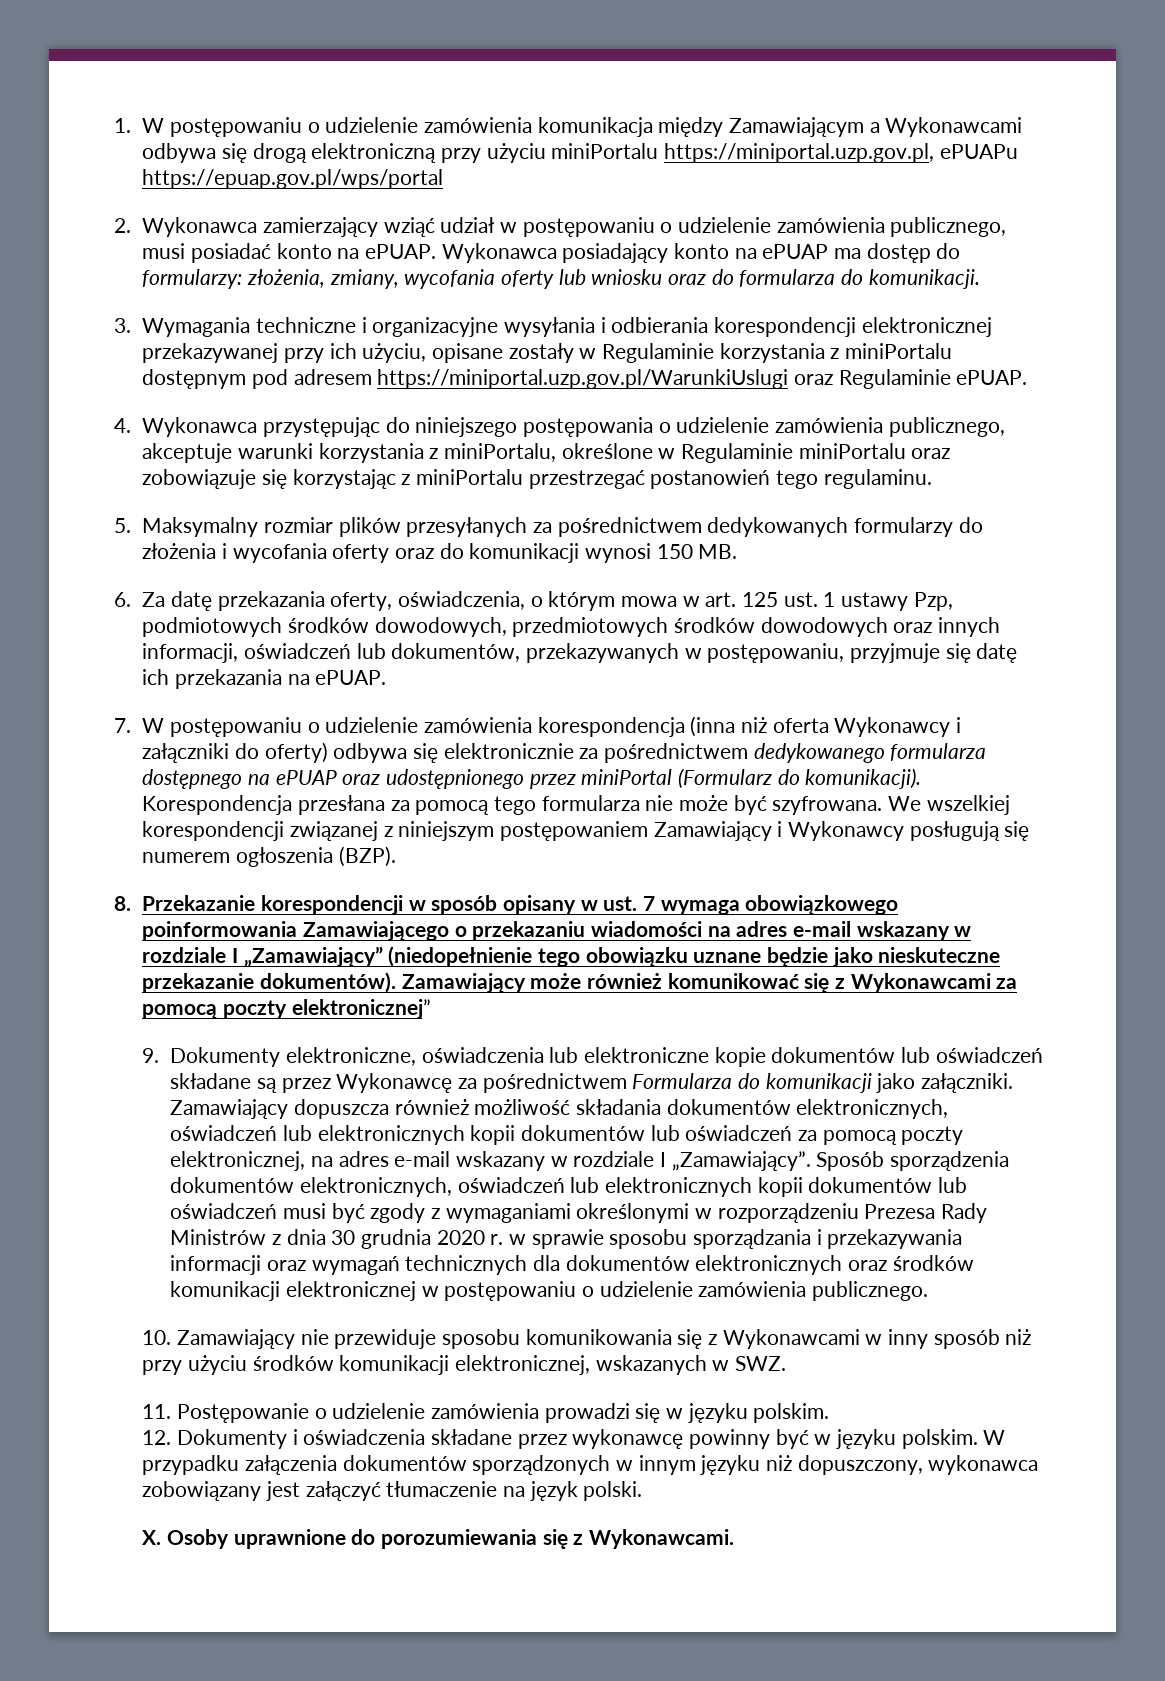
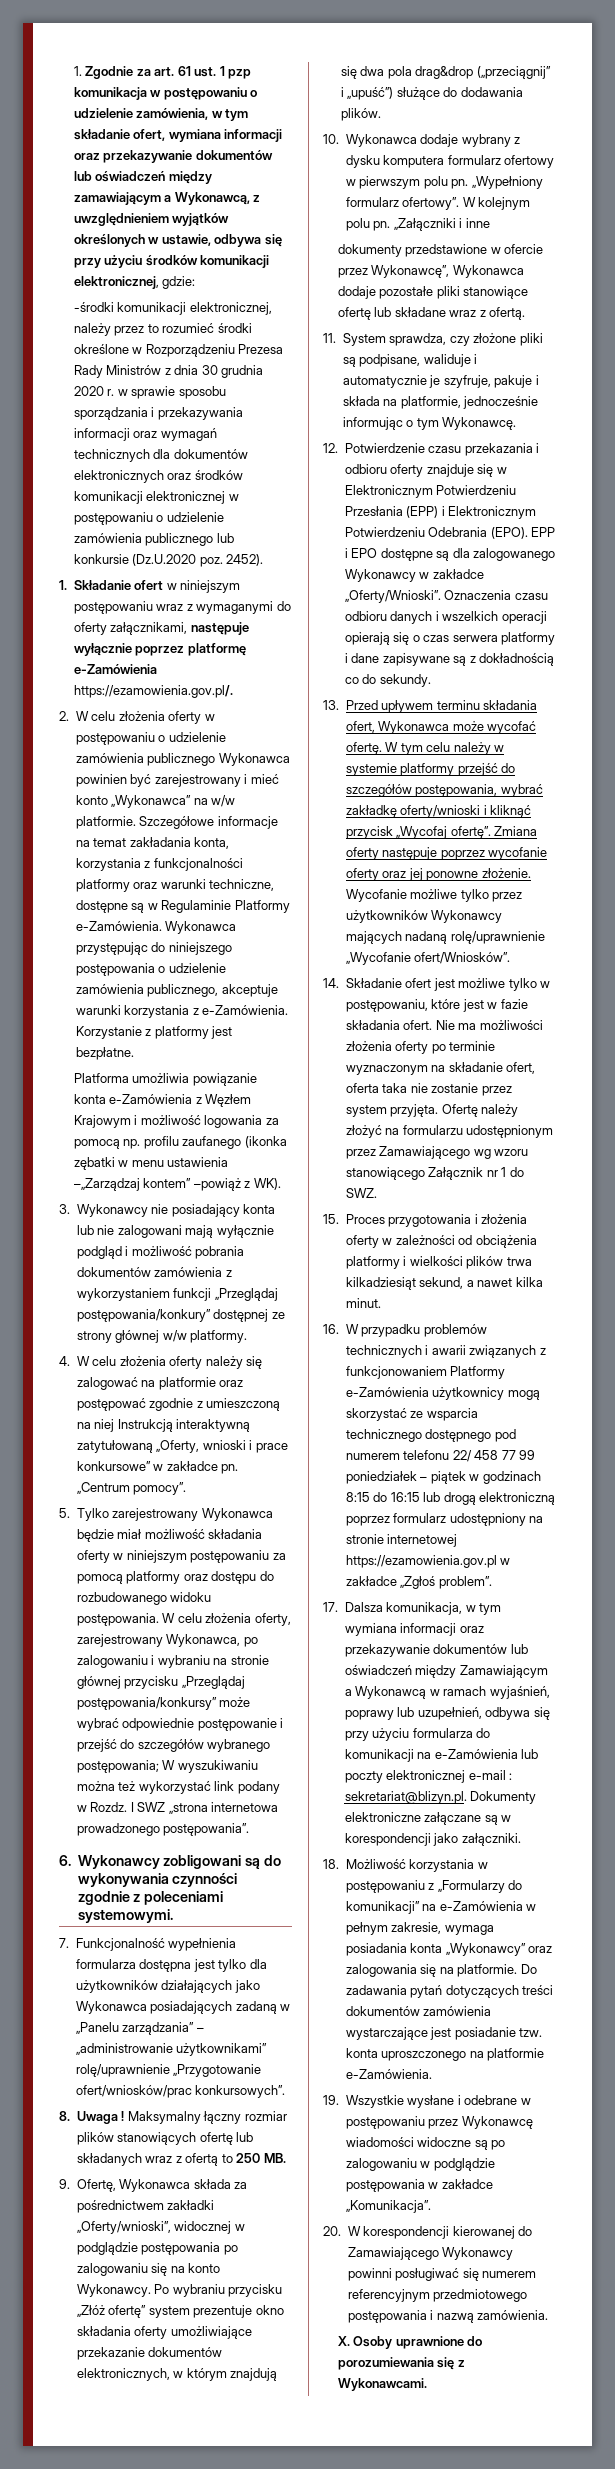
[114,117,1023,137] [142,143,1018,163] [142,169,444,189] [114,217,1007,237] [142,243,961,263] [142,269,980,289] [114,317,992,337] [142,343,952,363] [142,369,1028,389] [114,417,1005,437] [142,443,951,463] [142,469,932,489] [114,517,983,537] [142,543,738,563] [114,591,953,611] [142,617,1000,637] [142,643,1018,663] [142,669,387,689] [114,716,961,737] [142,742,987,763] [142,768,922,789] [142,795,1010,815] [142,821,1030,841] [142,846,396,867] [114,895,899,915] [142,921,972,941] [142,946,1001,967] [142,972,1018,993] [142,999,431,1019] [142,1047,1043,1067] [170,1073,1014,1093] [170,1099,949,1119] [170,1125,964,1145] [170,1151,1010,1171] [170,1177,967,1197] [170,1203,859,1223] 1. W postępowaniu o udzielenie zamówienia komunikacja między Zamawiającym a Wykonawcami odbywa się drogą elektroniczną przy użyciu miniPortalu https://miniportal.uzp.gov.pl, ePUAPu https://epuap.gov.pl/wps/portal // 2. Wykonawca zamierzający wziąć udział w postępowaniu o udzielenie zamówienia publicznego, musi posiadać konto na ePUAP. Wykonawca posiadający konto na ePUAP ma dostęp do formularzy: złożenia, zmiany, wycofania oferty lub wniosku oraz do formularza do komunikacji. // 3. Wymagania techniczne i organizacyjne wysyłania i odbierania korespondencji elektronicznej przekazywanej przy ich użyciu, opisane zostały w Regulaminie korzystania z miniPortalu dostępnym pod adresem https://miniportal.uzp.gov.pl/WarunkiUslugi oraz Regulaminie ePUAP. // 4. Wykonawca przystępując do niniejszego postępowania o udzielenie zamówienia publicznego, akceptuje warunki korzystania z miniPortalu, określone w Regulaminie miniPortalu oraz zobowiązuje się korzystając z miniPortalu przestrzegać postanowień tego regulaminu. // 5. Maksymalny rozmiar plików przesyłanych za pośrednictwem dedykowanych formularzy do złożenia i wycofania oferty oraz do komunikacji wynosi 150 MB. // 6. Za datę przekazania oferty, oświadczenia, o którym mowa w art. 125 ust. 1 ustawy Pzp, podmiotowych środków dowodowych, przedmiotowych środków dowodowych oraz innych informacji, oświadczeń lub dokumentów, przekazywanych w postępowaniu, przyjmuje się datę ich przekazania na ePUAP. // 7. W postępowaniu o udzielenie zamówienia korespondencja (inna niż oferta Wykonawcy i załączniki do oferty) odbywa się elektronicznie za pośrednictwem dedykowanego formularza dostępnego na ePUAP oraz udostępnionego przez miniPortal (Formularz do komunikacji). Korespondencja przesłana za pomocą tego formularza nie może być szyfrowana. We wszelkiej korespondencji związanej z niniejszym postępowaniem Zamawiający i Wykonawcy posługują się numerem ogłoszenia (BZP). // 8. Przekazanie korespondencji w sposób opisany w ust. 7 wymaga obowiązkowego poinformowania Zamawiającego o przekazaniu wiadomości na adres e-mail wskazany w rozdziale I „Zamawiający” (niedopełnienie tego obowiązku uznane będzie jako nieskuteczne przekazanie dokumentów). Zamawiający może również komunikować się z Wykonawcami za pomocą poczty elektronicznej” // 9. Dokumenty elektroniczne, oświadczenia lub elektroniczne kopie dokumentów lub oświadczeń składane są przez Wykonawcę za pośrednictwem Formularza do komunikacji jako załączniki. Zamawiający dopuszcza również możliwość składania dokumentów elektronicznych, oświadczeń lub elektronicznych kopii dokumentów lub oświadczeń za pomocą poczty elektronicznej, na adres e-mail wskazany w rozdziale I „Zamawiający”. Sposób sporządzenia dokumentów elektronicznych, oświadczeń lub elektronicznych kopii dokumentów lub oświadczeń musi być zgody z wymaganiami określonymi w rozporządzeniu -> [73,66,252,79] [73,87,258,100] [73,108,249,121] [73,129,283,142] [73,150,273,163] [73,171,212,184] [73,192,261,205] [73,213,230,226] [73,234,282,247] [73,255,270,268] [73,276,196,289] [73,302,272,315] [73,323,252,336] [73,344,235,357] 1. Zgodnie za art. 61 ust. 1 pzp komunikacja w postępowaniu o udzielenie zamówienia, w tym składanie ofert, wymiana informacji oraz przekazywanie dokumentów lub oświadczeń między zamawiającym a Wykonawcą, z uwzględnieniem wyjątków określonych w ustawie, odbywa się przy użyciu środków komunikacji elektronicznej, gdzie: // -środki komunikacji elektronicznej, należy przez to rozumieć środki określone w Rozporządzeniu
[811,1281,928,1301] [142,1329,1032,1349] [142,1355,786,1375] [142,1403,830,1423] [142,1429,1006,1449] [142,1455,1039,1475] [142,1481,643,1501] publicznego. // 10. Zamawiający nie przewiduje sposobu komunikowania się z Wykonawcami w inny sposób niż przy użyciu środków komunikacji elektronicznej, wskazanych w SWZ. // 11. Postępowanie o udzielenie zamówienia prowadzi się w języku polskim. // 12. Dokumenty i oświadczenia składane przez wykonawcę powinny być w języku polskim. W przypadku załączenia dokumentów sporządzonych w innym języku niż dopuszczony, wykonawca zobowiązany jest załączyć tłumaczenie na język polski. -> [145,533,234,546] [73,554,264,567] [59,580,241,593] [73,601,291,614] [73,622,249,635] [73,643,246,656] [73,664,157,674] [73,685,233,698] [59,711,215,724] [75,732,226,745] [75,753,290,766] [75,774,279,787] [75,795,236,808] [75,816,278,829] [75,837,230,849] [75,858,243,871] [75,879,275,892] [75,900,290,913] [75,921,237,934] [75,942,232,955] [75,963,226,976] [75,984,278,997] [75,1005,289,1018] [75,1026,233,1039] [75,1047,134,1060] [73,1073,257,1086] [73,1094,252,1107] [73,1115,279,1128] [73,1136,287,1149] [73,1157,229,1170] [73,1178,281,1191] [59,1204,276,1217] [76,1225,274,1238] [76,1246,245,1259] [76,1267,232,1277] [76,1288,278,1301] [76,1309,285,1322] [76,1330,248,1343] [59,1356,263,1369] [76,1377,244,1390] [76,1398,281,1411] [76,1419,251,1432] [76,1440,288,1453] [76,1461,239,1474] [76,1482,187,1495] [59,1508,273,1521] [76,1529,263,1542] [76,1550,286,1563] [76,1571,274,1584] [76,1592,212,1605] [76,1613,291,1626] [76,1634,258,1647] [76,1655,269,1668] [76,1676,245,1689] [76,1697,251,1710] [76,1718,284,1731] [76,1739,271,1752] [76,1760,258,1773] [76,1781,280,1794] [76,1802,279,1814] [76,1823,250,1836] [59,1855,282,1869] [77,1873,238,1887] [77,1891,224,1905] [77,1909,173,1923] [59,1938,237,1951] [75,1959,267,1972] [75,1980,260,1993] [75,2001,291,2014] [75,2022,204,2035] [75,2043,268,2056] [75,2064,262,2077] [75,2085,286,2098] [59,2111,287,2124] [76,2132,254,2145] [76,2153,286,2166] [59,2179,248,2192] [76,2200,215,2213] [76,2221,245,2234] [76,2242,238,2255] [76,2263,221,2276] [76,2284,283,2297] [76,2305,284,2318] [76,2326,252,2339] [76,2347,223,2360] [76,2368,278,2381] [340,66,551,79] [340,87,523,100] [340,108,381,121] [323,134,521,147] [345,155,555,168] [345,176,543,189] [345,197,531,210] [345,218,490,231] [337,244,544,257] [337,265,524,278] [337,286,529,299] [337,307,526,320] [323,333,543,346] [342,354,478,367] [342,375,539,388] [342,396,539,409] [342,417,517,430] [323,443,540,456] [344,464,507,477] [344,485,517,498] [344,506,537,519] [344,527,556,539] [344,548,556,561] [344,569,484,582] [344,590,548,603] [344,611,547,624] [344,632,556,645] [344,653,555,666] [344,674,431,687] [323,700,538,713] [345,721,537,734] [345,742,505,755] [345,763,516,776] [345,784,543,797] [345,805,532,818] [345,826,538,839] [345,847,548,860] [345,868,531,881] [345,889,523,902] [345,910,503,923] [345,931,545,944] [345,952,511,965] [323,978,551,991] [345,999,528,1012] [345,1020,543,1030] [345,1041,496,1054] [345,1062,536,1075] [345,1083,512,1096] [345,1104,519,1117] [345,1125,554,1138] [345,1146,529,1159] [345,1167,524,1180] [345,1188,377,1198] [323,1214,528,1227] [345,1235,537,1248] [345,1256,532,1269] [345,1277,543,1290] [345,1298,381,1308] [323,1324,487,1337] [345,1345,546,1358] [345,1366,506,1379] [345,1387,540,1400] [345,1408,478,1421] [345,1429,516,1442] [345,1450,536,1462] [345,1471,541,1484] [345,1492,556,1505] [345,1513,544,1526] [345,1534,458,1547] [345,1555,511,1568] [345,1576,492,1589] [323,1602,502,1615] [344,1623,484,1636] [344,1644,528,1657] [344,1665,548,1678] [344,1686,550,1699] [344,1707,550,1720] [344,1728,491,1741] [344,1749,539,1762] [344,1770,513,1783] [344,1791,537,1804] [344,1812,512,1825] [344,1833,521,1846] [323,1859,488,1872] [345,1880,523,1893] [345,1901,537,1914] [345,1922,494,1935] [345,1943,553,1956] [345,1964,537,1977] [345,1985,554,1998] [345,2006,492,2016] [345,2027,543,2040] [345,2048,545,2061] [345,2069,432,2079] [323,2095,531,2108] [345,2116,533,2129] [345,2137,506,2150] [345,2158,495,2171] [345,2179,493,2192] [345,2200,431,2213] [323,2226,533,2239] [347,2247,514,2260] [347,2268,537,2281] [347,2289,528,2302] [347,2310,549,2323] publicznego lub konkursie (Dz.U.2020 poz. 2452). // 1. Składanie ofert w niniejszym postępowaniu wraz z wymaganymi do oferty załącznikami, następuje wyłącznie poprzez platformę e-Zamówienia https://ezamowienia.gov.pl/. // 2. W celu złożenia oferty w postępowaniu o udzielenie zamówienia publicznego Wykonawca powinien być zarejestrowany i mieć konto „Wykonawca” na w/w platformie. Szczegółowe informacje na temat zakładania konta, korzystania z funkcjonalności platformy oraz warunki techniczne, dostępne są w Regulaminie Platformy e-Zamówienia. Wykonawca przystępując do niniejszego postępowania o udzielenie zamówienia publicznego, akceptuje warunki korzystania z e-Zamówienia. Korzystanie z platformy jest bezpłatne. // Platforma umożliwia powiązanie konta e-Zamówienia z Węzłem Krajowym i możliwość logowania za pomocą np. profilu zaufanego (ikonka zębatki w menu ustawienia –„Zarządzaj kontem” –powiąż z WK). // 3. Wykonawcy nie posiadający konta lub nie zalogowani mają wyłącznie podgląd i możliwość pobrania dokumentów zamówienia z wykorzystaniem funkcji „Przeglądaj postępowania/konkury” dostępnej ze strony głównej w/w platformy. // 4. W celu złożenia oferty należy się zalogować na platformie oraz postępować zgodnie z umieszczoną na niej Instrukcją interaktywną zatytułowaną „Oferty, wnioski i prace konkursowe” w zakładce pn. „Centrum pomocy”. // 5. Tylko zarejestrowany Wykonawca będzie miał możliwość składania oferty w niniejszym postępowaniu za pomocą platformy oraz dostępu do rozbudowanego widoku postępowania. W celu złożenia oferty, zarejestrowany Wykonawca, po zalogowaniu i wybraniu na stronie głównej przycisku „Przeglądaj postępowania/konkursy” może wybrać odpowiednie postępowanie i przejść do szczegółów wybranego postępowania; W wyszukiwaniu można też wykorzystać link podany w Rozdz. I SWZ „strona internetowa prowadzonego postępowania”. // 6. Wykonawcy zobligowani są do wykonywania czynności zgodnie z poleceniami systemowymi. // 7. Funkcjonalność wypełnienia formularza dostępna jest tylko dla użytkowników działających jako Wykonawca posiadających zadaną w „Panelu zarządzania” – „administrowanie użytkownikami” rolę/uprawnienie „Przygotowanie ofert/wniosków/prac konkursowych”. // 8. Uwaga ! Maksymalny łączny rozmiar plików stanowiących ofertę lub składanych wraz z ofertą to 250 MB. // 9. Ofertę, Wykonawca składa za pośrednictwem zakładki „Oferty/wnioski”, widocznej w podglądzie postępowania po zalogowaniu się na konto Wykonawcy. Po wybraniu przycisku „Złóż ofertę” system prezentuje okno składania oferty umożliwiające przekazanie dokumentów elektronicznych, w którym znajdują się dwa pola drag&drop („przeciągnij” i „upuść”) służące do dodawania plików. // 10. Wykonawca dodaje wybrany z dysku komputera formularz ofertowy w pierwszym polu pn. „Wypełniony formularz ofertowy”. W kolejnym polu pn. „Załączniki i inne // dokumenty przedstawione w ofercie przez Wykonawcę”, Wykonawca dodaje pozostałe pliki stanowiące ofertę lub składane wraz z ofertą. // 11. System sprawdza, czy złożone pliki są podpisane, waliduje i automatycznie je szyfruje, pakuje i składa na platformie, jednocześnie informując o tym Wykonawcę. // 12. Potwierdzenie czasu przekazania i odbioru oferty znajduje się w Elektronicznym Potwierdzeniu Przesłania (EPP) i Elektronicznym Potwierdzeniu Odebrania (EPO). EPP i EPO dostępne są dla zalogowanego Wykonawcy w zakładce „Oferty/Wnioski”. Oznaczenia czasu odbioru danych i wszelkich operacji opierają się o czas serwera platformy i dane zapisywane są z dokładnością co do sekundy. // 13. Przed upływem terminu składania ofert, Wykonawca może wycofać ofertę. W tym celu należy w systemie platformy przejść do szczegółów postępowania, wybrać zakładkę oferty/wnioski i kliknąć przycisk „Wycofaj ofertę”. Zmiana oferty następuje poprzez wycofanie oferty oraz jej ponowne złożenie. Wycofanie możliwe tylko przez użytkowników Wykonawcy mających nadaną rolę/uprawnienie „Wycofanie ofert/Wniosków”. // 14. Składanie ofert jest możliwe tylko w postępowaniu, które jest w fazie składania ofert. Nie ma możliwości złożenia oferty po terminie wyznaczonym na składanie ofert, oferta taka nie zostanie przez system przyjęta. Ofertę należy złożyć na formularzu udostępnionym przez Zamawiającego wg wzoru stanowiącego Załącznik nr 1 do SWZ. // 15. Proces przygotowania i złożenia oferty w zależności od obciążenia platformy i wielkości plików trwa kilkadziesiąt sekund, a nawet kilka minut. // 16. W przypadku problemów technicznych i awarii związanych z funkcjonowaniem Platformy e-Zamówienia użytkownicy mogą skorzystać ze wsparcia technicznego dostępnego pod numerem telefonu 22/ 458 77 99 poniedziałek – piątek w godzinach 8:15 do 16:15 lub drogą elektroniczną poprzez formularz udostępniony na stronie internetowej https://ezamowienia.gov.pl w zakładce „Zgłoś problem”. // 17. Dalsza komunikacja, w tym wymiana informacji oraz przekazywanie dokumentów lub oświadczeń między Zamawiającym a Wykonawcą w ramach wyjaśnień, poprawy lub uzupełnień, odbywa się przy użyciu formularza do komunikacji na e-Zamówienia lub poczty elektronicznej e-mail : sekretariat@blizyn.pl. Dokumenty elektroniczne załączane są w korespondencji jako załączniki. // 18. Możliwość korzystania w postępowaniu z „Formularzy do komunikacji” na e-Zamówienia w pełnym zakresie, wymaga posiadania konta „Wykonawcy” oraz zalogowania się na platformie. Do zadawania pytań dotyczących treści dokumentów zamówienia wystarczające jest posiadanie tzw. konta uproszczonego na platformie e-Zamówienia. // 19. Wszystkie wysłane i odebrane w postępowaniu przez Wykonawcę wiadomości widoczne są po zalogowaniu w podglądzie postępowania w zakładce „Komunikacja”. // 20. W korespondencji kierowanej do Zamawiającego Wykonawcy powinni posługiwać się numerem referencyjnym przedmiotowego postępowania i nazwą zamówienia.

